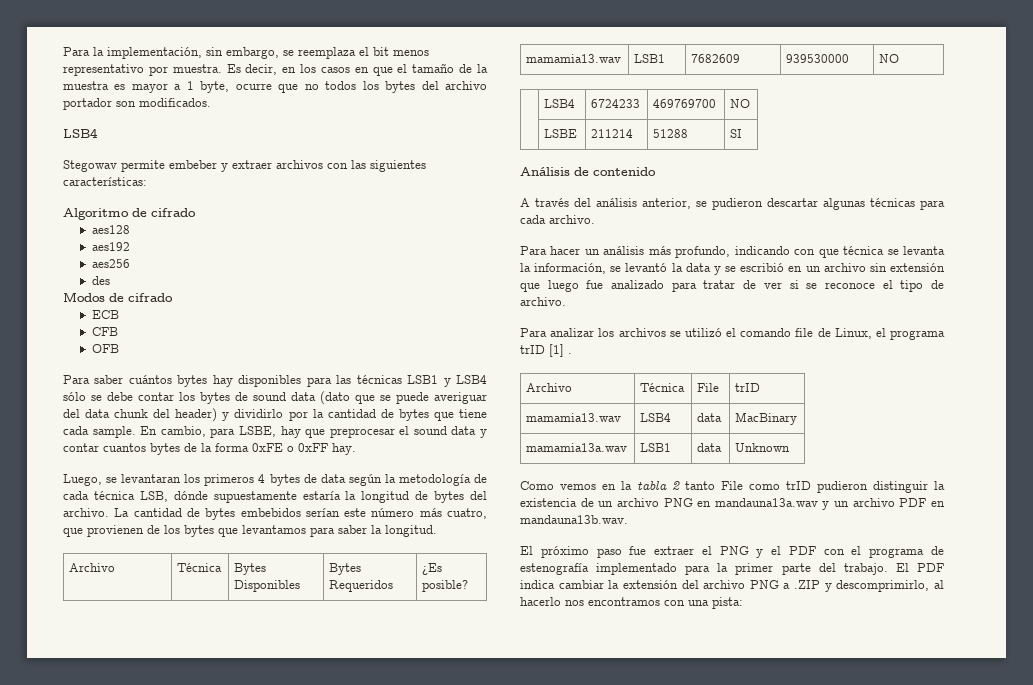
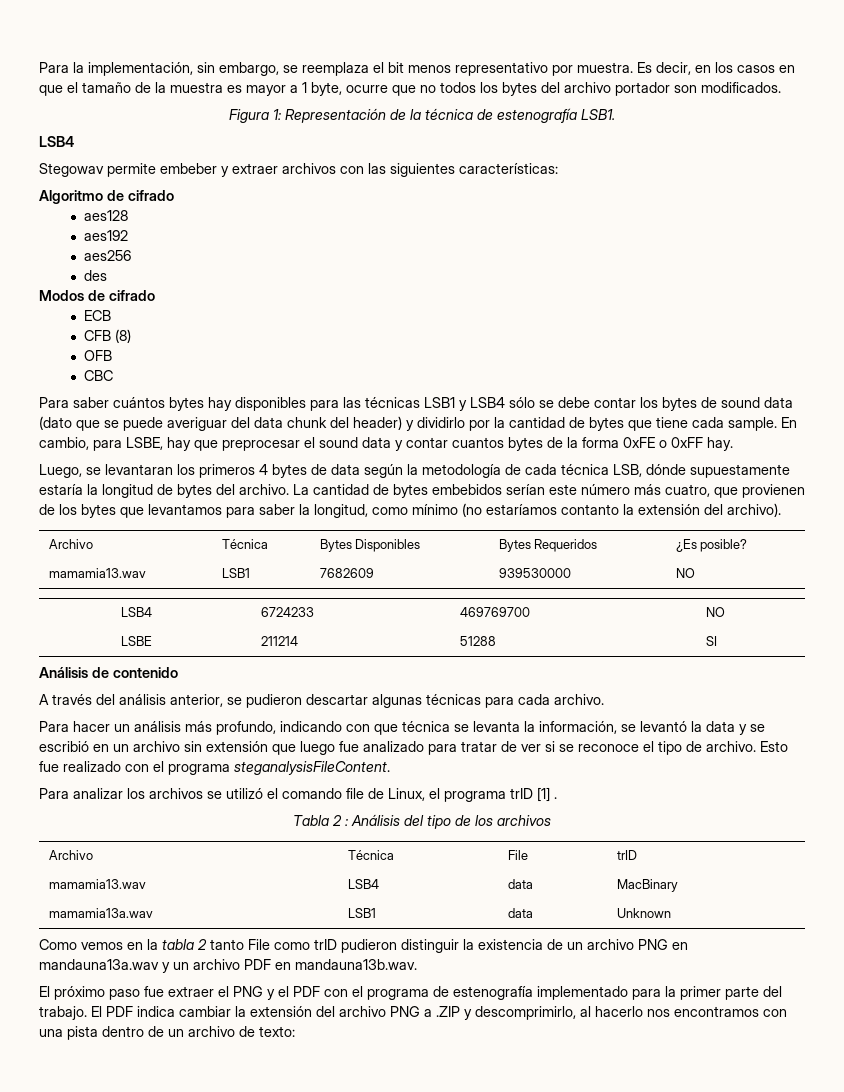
(211, 102) none -> [229,108,615,123] // Figura 1: Representación de la técnica de estenografía LSB1.
(118, 331) none -> [114,329,131,343] (8)
(119, 348) none -> [83,370,113,381] // CBC
[385,525,437,537] longitud. -> [314,503,781,518] longitud, como mínimo (no estaríamos contanto la extensión del archivo).
(566, 301) none -> [760,741,788,752] [39,761,390,775] Esto fue realizado con el programa steganalysisFileContent.
(572, 353) none -> [293,814,551,829] // Tabla 2 : Análisis del tipo de los archivos
[712,597,743,609] pista: -> [67,1026,295,1040] pista dentro de un archivo de texto:

